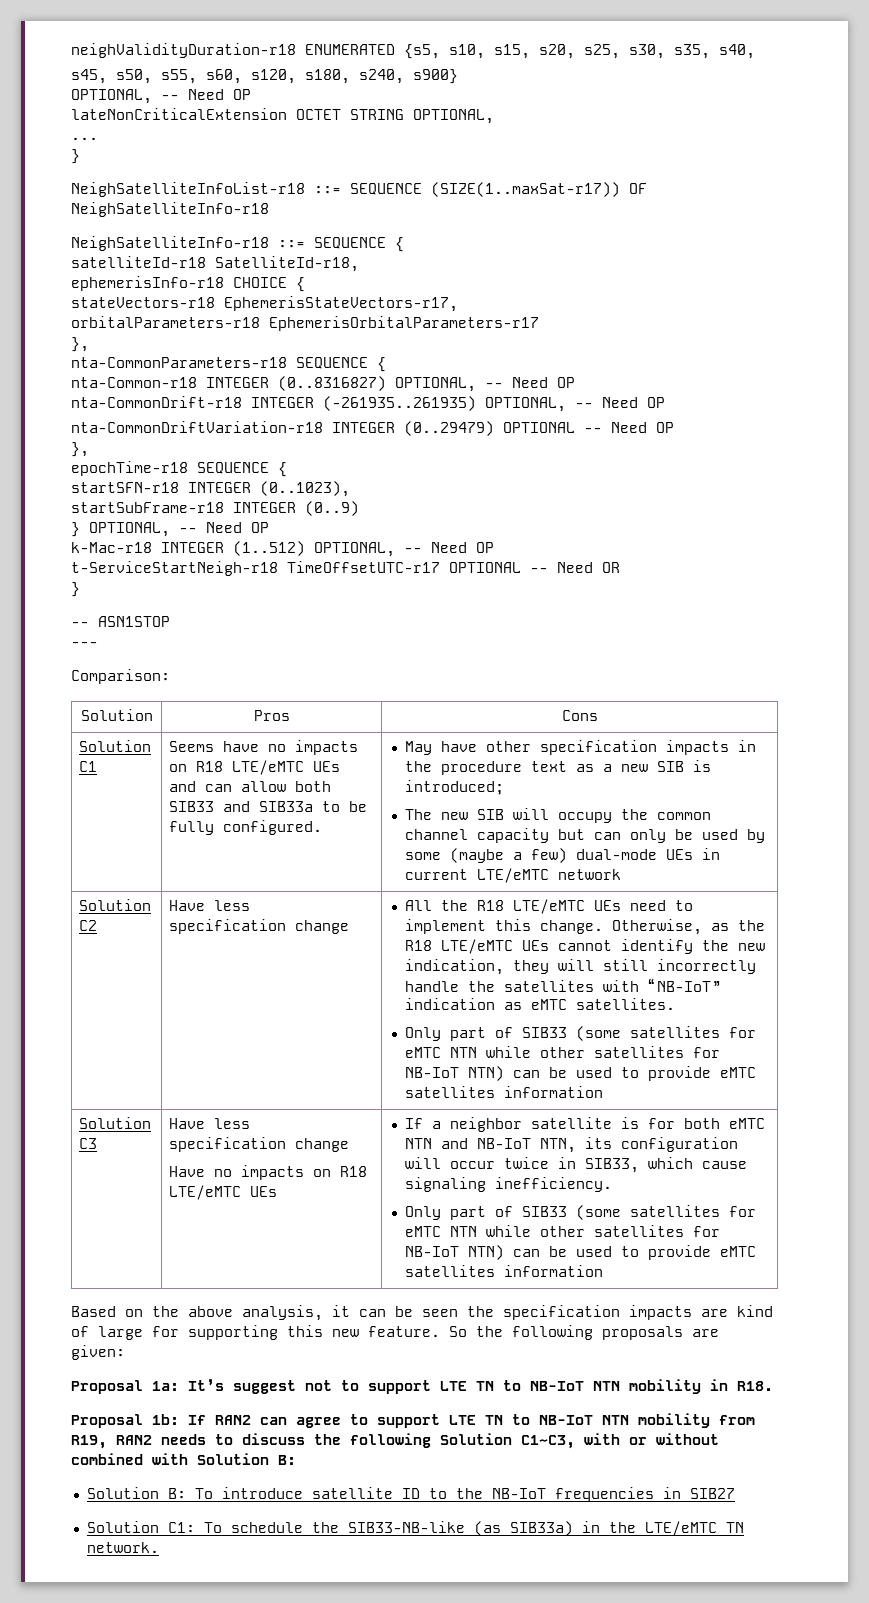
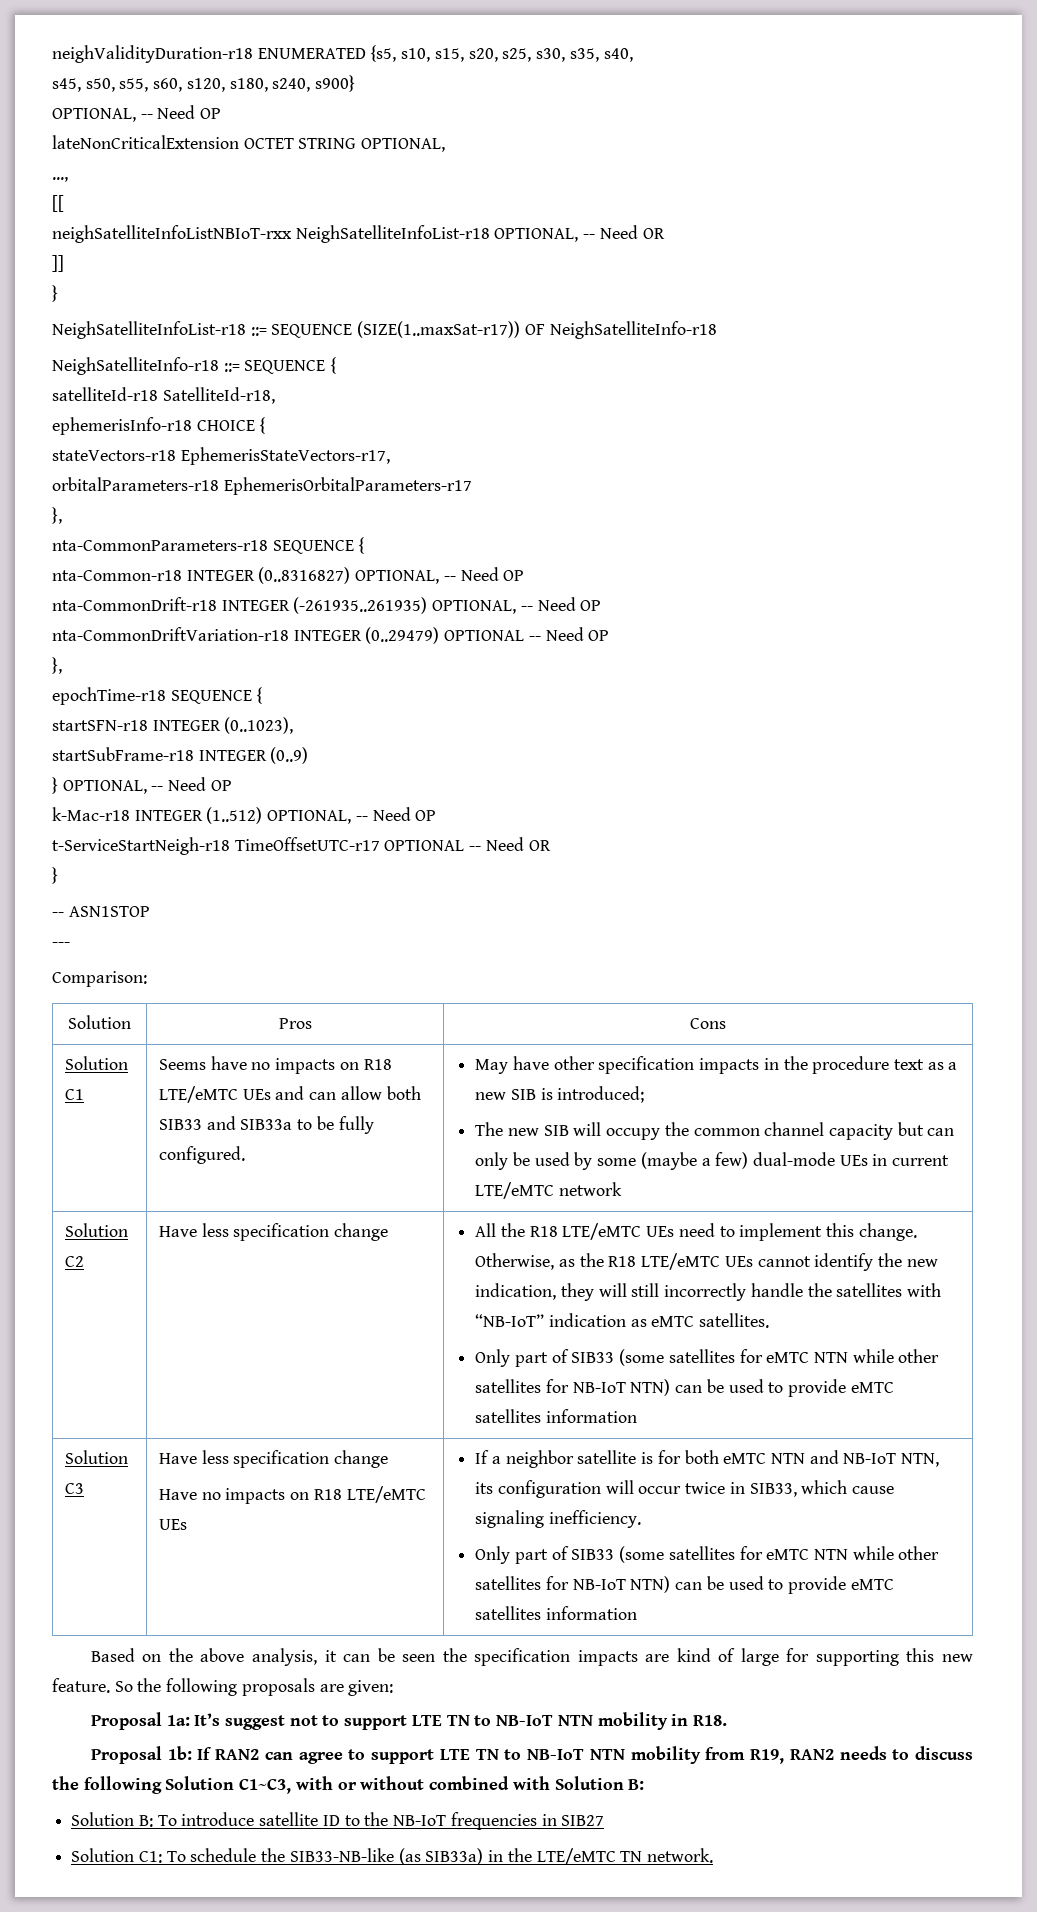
[71,137,98,140] ... -> [52,176,68,182] [52,195,64,212] [52,225,665,243] [52,255,64,272] ..., // [[ // neighSatelliteInfoListNBIoT-rxx NeighSatelliteInfoList-r18 OPTIONAL, -- Need OR // ]]

